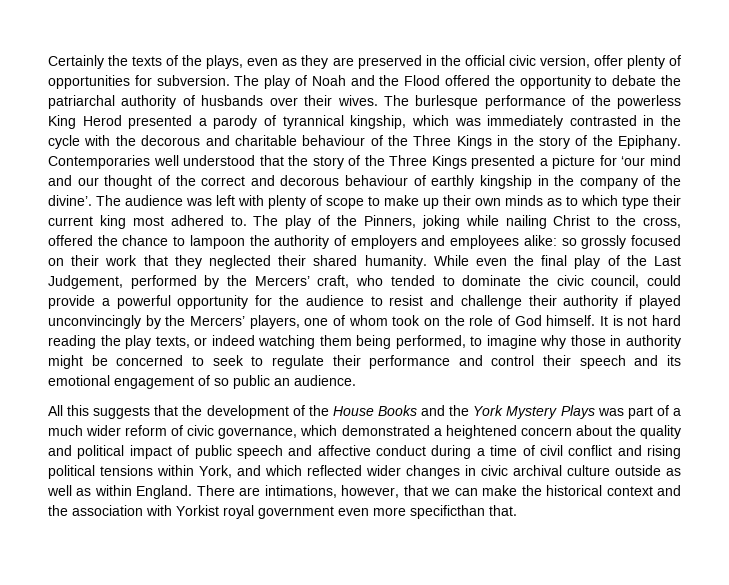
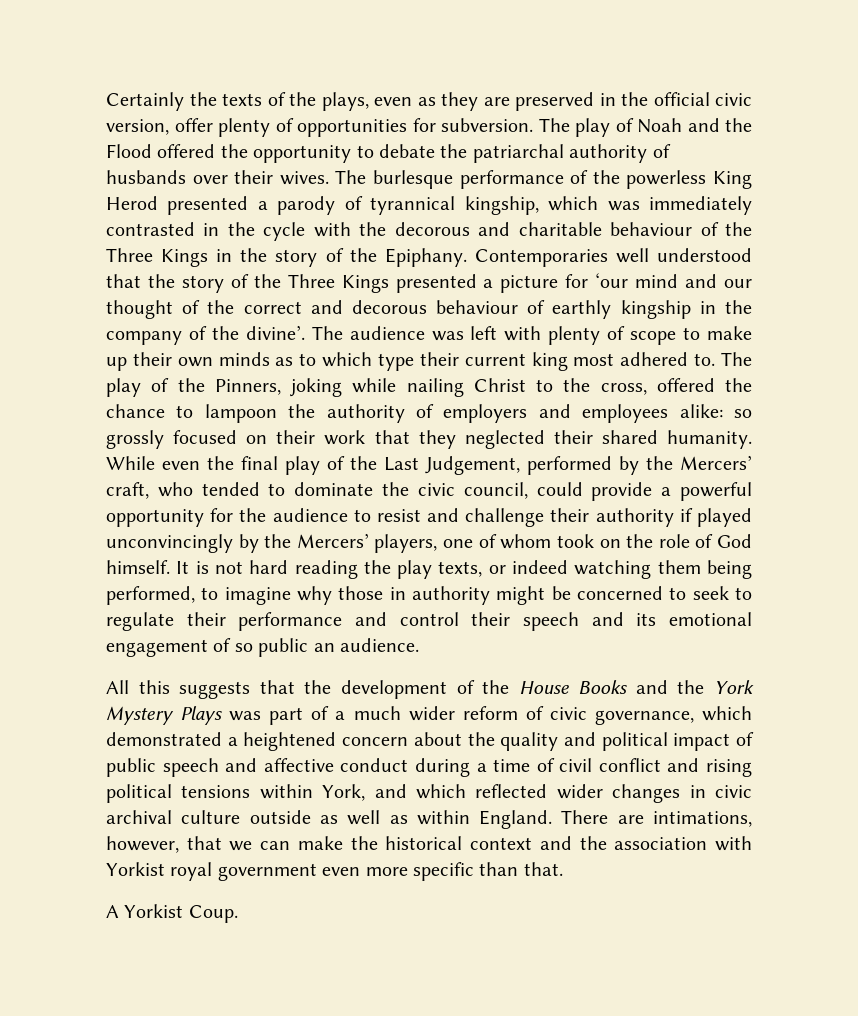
[410,505,485,519] specificthan -> [413,862,519,881] specific than
(517, 510) none -> [106,904,238,923] // A Yorkist Coup.

